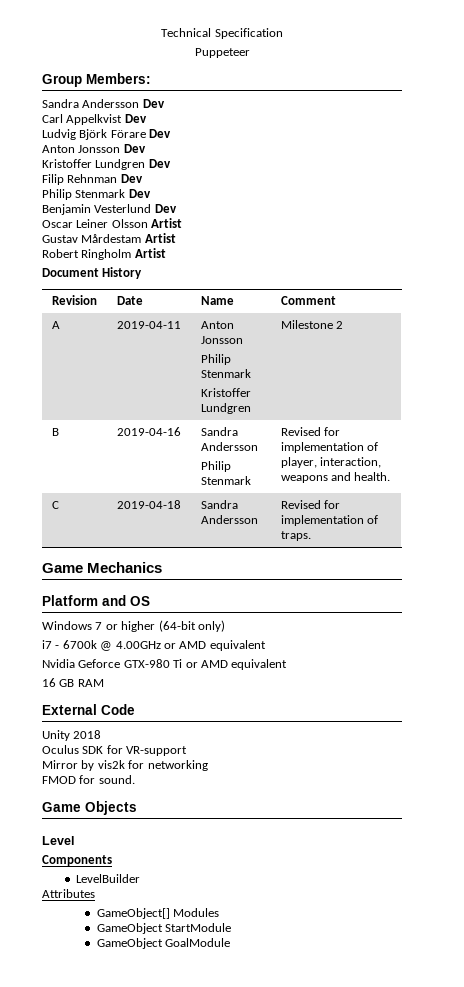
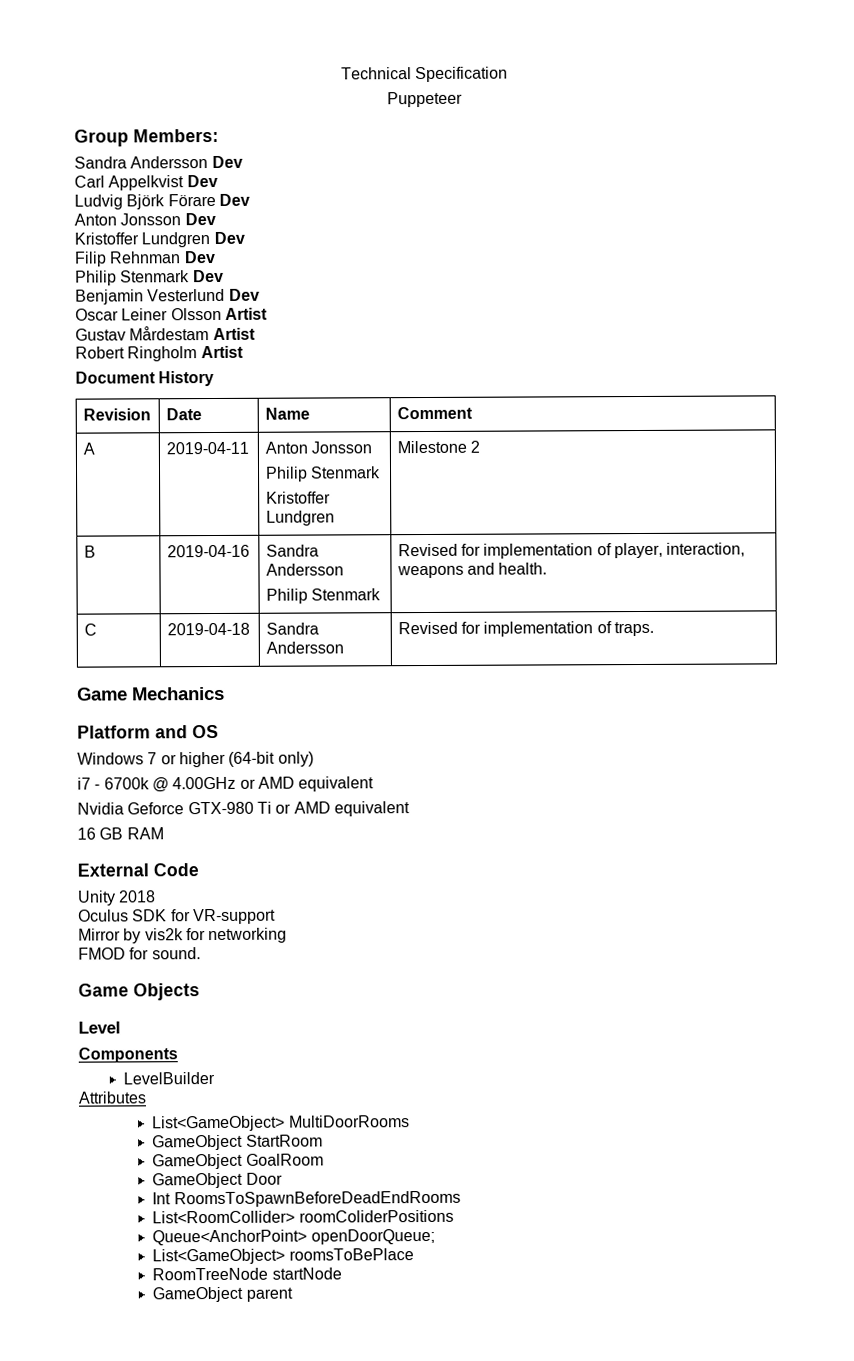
[96,908,220,919] [96,923,232,934] [96,938,231,949] GameObject[] Modules // GameObject StartModule // GameObject GoalModule -> [152,1115,410,1132] [152,1134,323,1151] [152,1153,324,1170] [152,1172,283,1189] [152,1190,461,1208] [152,1209,454,1224] [152,1228,435,1246] [152,1248,414,1265] [152,1267,342,1281] [152,1286,293,1303] List<GameObject> MultiDoorRooms // GameObject StartRoom // GameObject GoalRoom // GameObject Door // Int RoomsToSpawnBeforeDeadEndRooms // List<RoomCollider> roomColiderPositions // Queue<AnchorPoint> openDoorQueue; // List<GameObject> roomsToBePlace // RoomTreeNode startNode // GameObject parent

